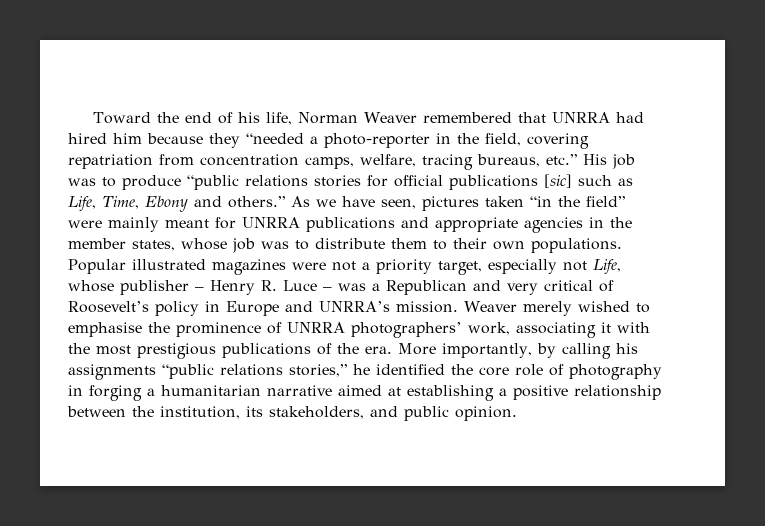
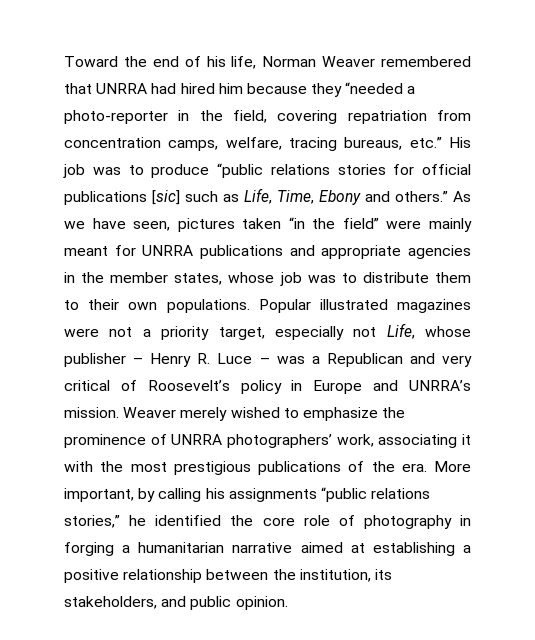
[68,322,142,337] emphasise -> [302,407,378,421] emphasize
[442,343,532,358] importantly, -> [64,488,134,502] important,

